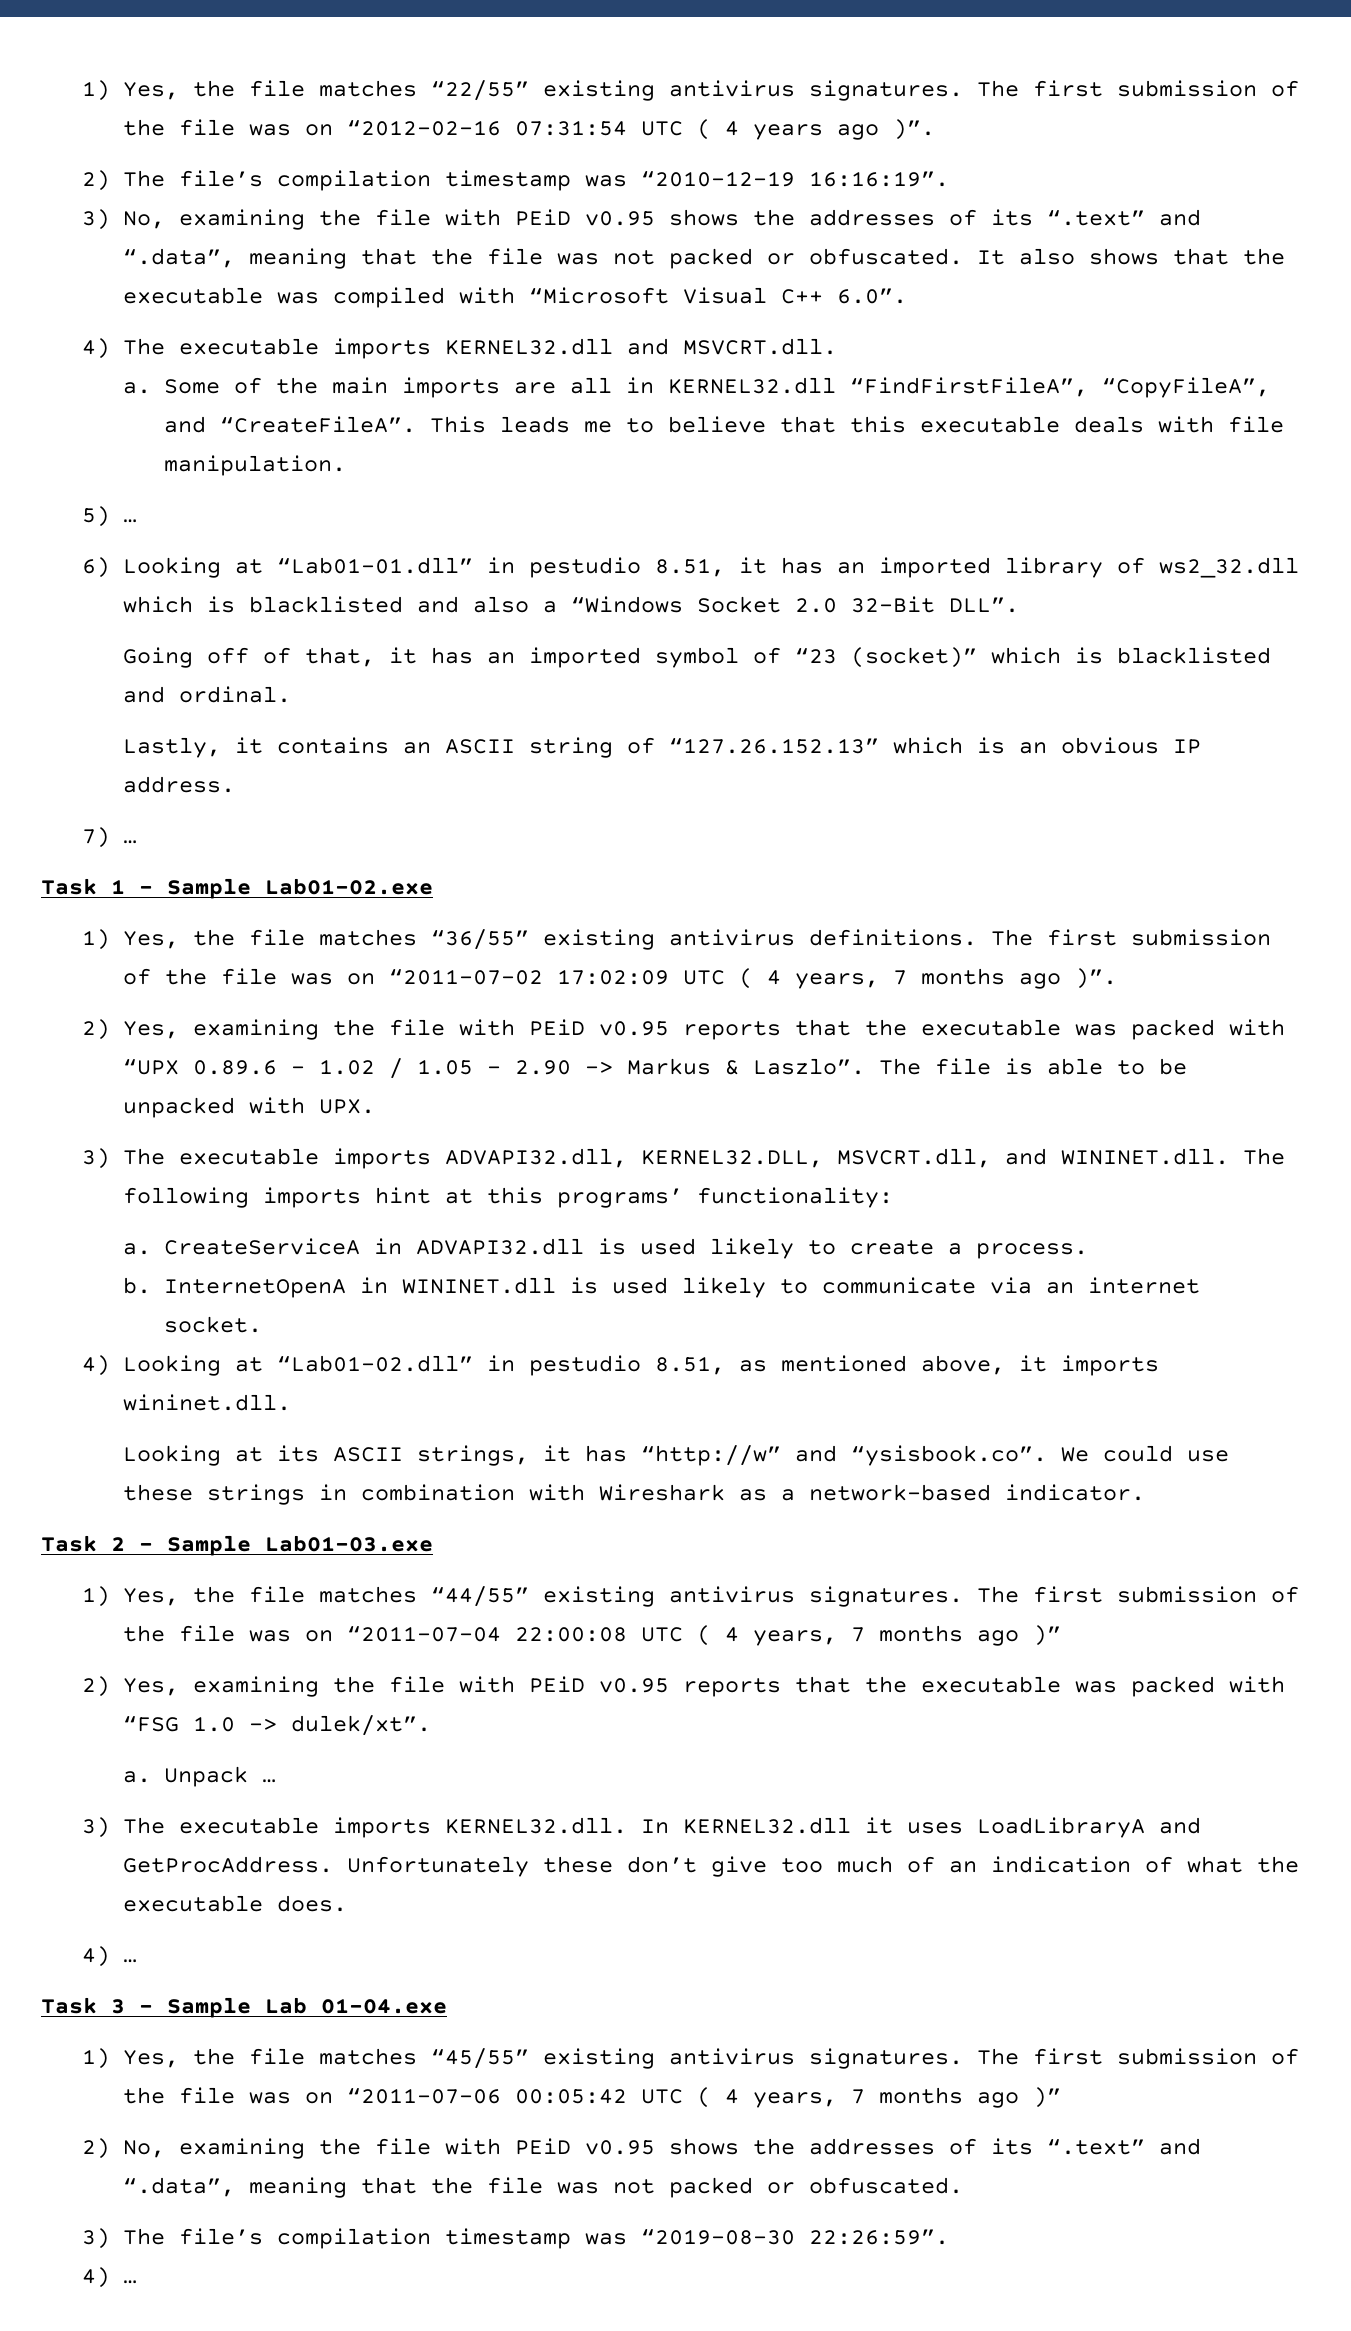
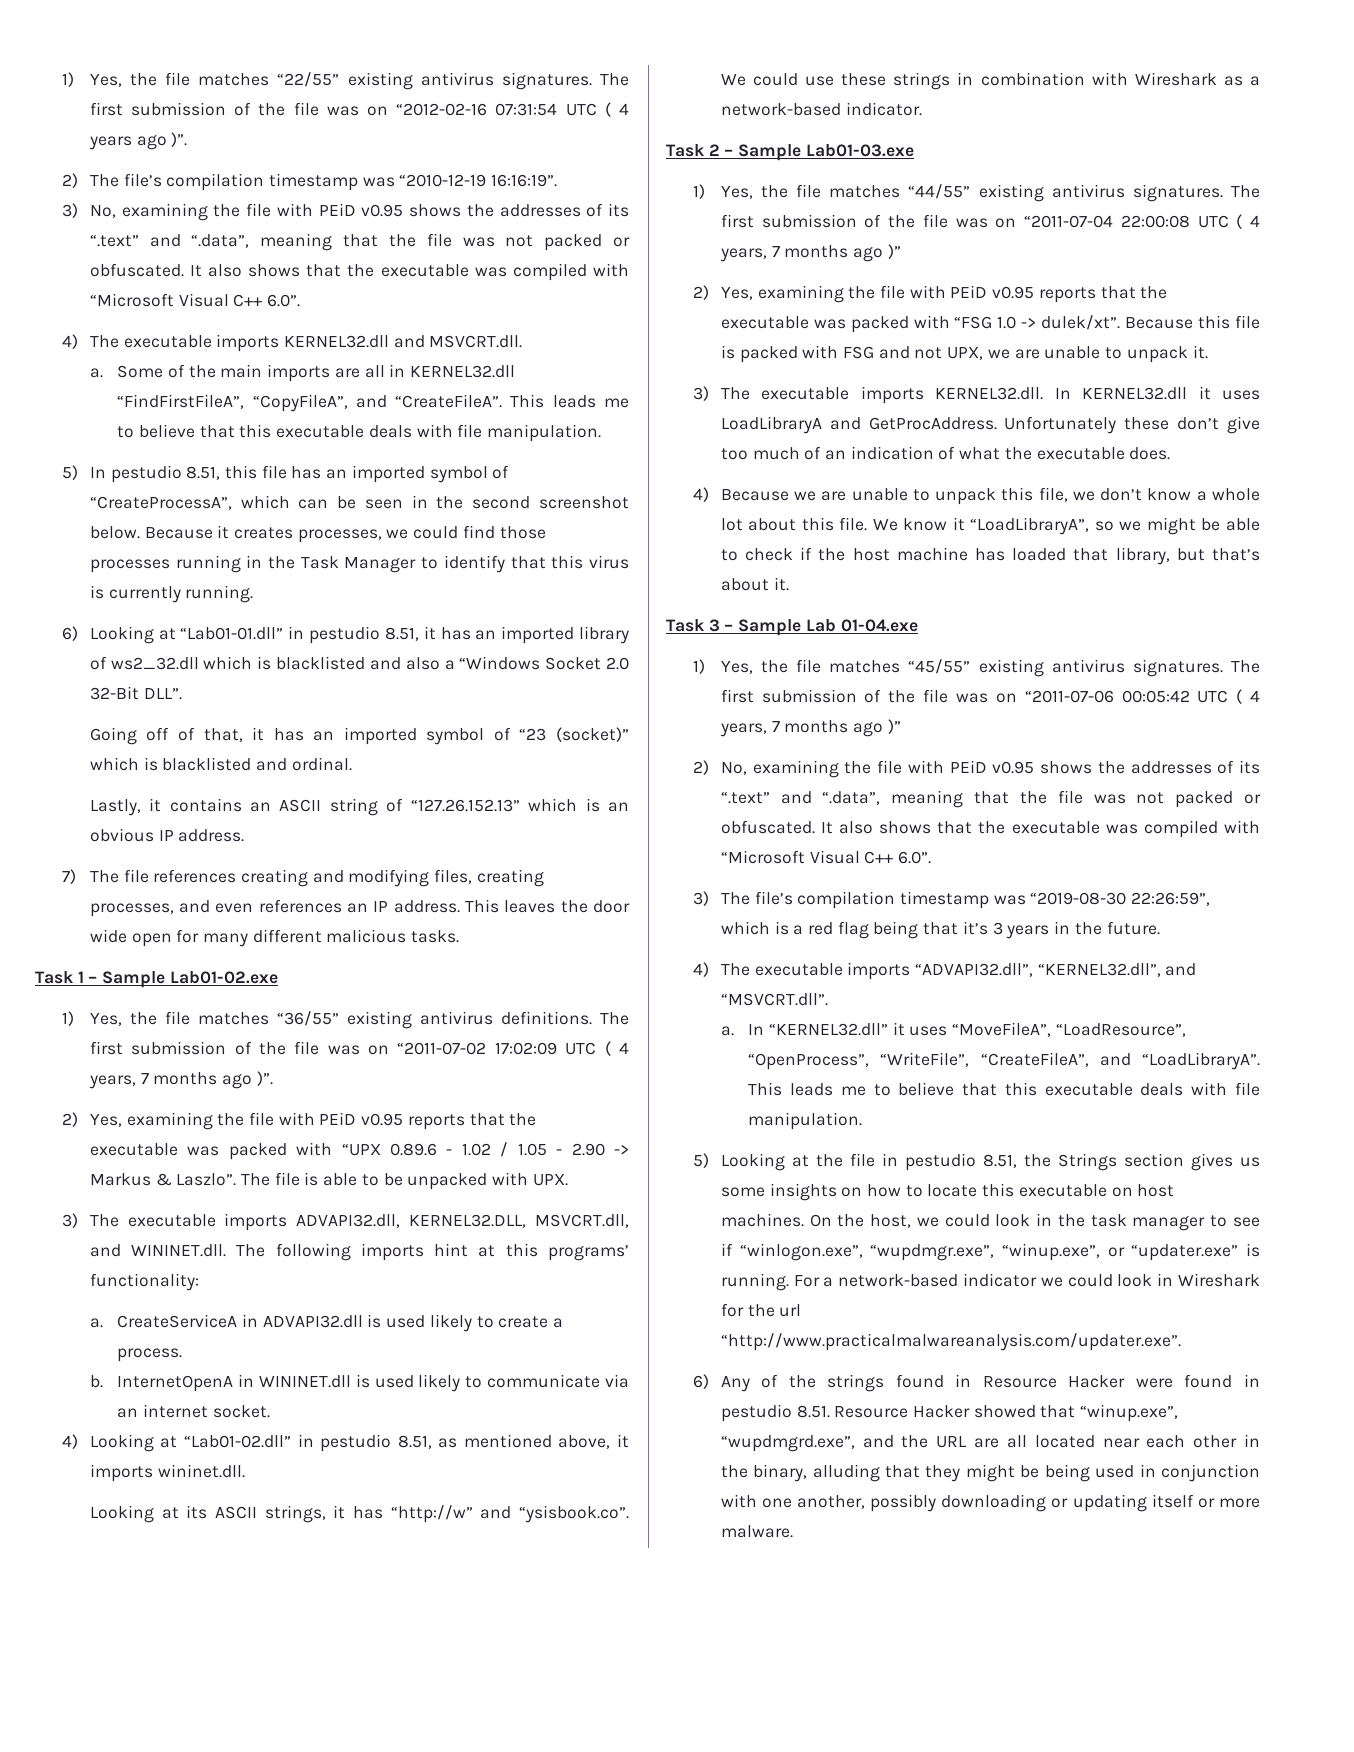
[123,519,138,523] … -> [89,465,510,483] [89,495,629,510] [89,525,546,543] [89,555,629,573] [89,585,254,603] In pestudio 8.51, this file has an imported symbol of “CreateProcessA”, which can be seen in the second screenshot below. Because it creates processes, we could find those processes running in the Task Manager to identify that this virus is currently running.
[123,840,138,844] … -> [89,869,544,887] [89,899,630,917] [89,929,460,947] The file references creating and modifying files, creating processes, and even references an IP address. This leaves the door wide open for many different malicious tasks.
[123,1766,277,1787] // a. Unpack … -> [1125,315,1260,329] [720,345,1208,363] Because this file is packed with FSG and not UPX, we are unable to unpack it.
[123,1959,138,1963] … -> [720,487,1260,505] [720,517,1260,535] [720,547,1260,565] [720,577,789,591] Because we are unable to unpack this file, we don’t know a whole lot about this file. We know it “LoadLibraryA”, so we might be able to check if the host machine has loaded that library, but that’s about it.
(964, 2185) none -> [820,820,1260,838] [720,850,931,864] It also shows that the executable was compiled with “Microsoft Visual C++ 6.0”.
[809,2229,950,2245] [82,2267,138,2288] 22:26:59”. // 4) … -> [1131,892,1211,906] [720,921,1160,939] [693,962,1197,980] [720,993,828,1006] [720,1022,1186,1037] [748,1052,1260,1070] [748,1082,1260,1096] [748,1112,863,1130] [693,1153,1260,1171] [720,1183,1175,1201] [720,1213,1260,1231] [720,1243,1260,1261] [720,1273,1260,1291] [720,1303,802,1317] [720,1333,1181,1351] [693,1374,1260,1392] [720,1404,1179,1422] [720,1434,1260,1452] [720,1464,1260,1482] [720,1494,1260,1512] [720,1525,793,1538] 22:26:59”, which is a red flag being that it’s 3 years in the future. // 4) The executable imports “ADVAPI32.dll”, “KERNEL32.dll”, and “MSVCRT.dll”. // a. In “KERNEL32.dll” it uses “MoveFileA”, “LoadResource”, “OpenProcess”, “WriteFile”, “CreateFileA”, and “LoadLibraryA”. This leads me to believe that this executable deals with file manipulation. // 5) Looking at the file in pestudio 8.51, the Strings section gives us some insights on how to locate this executable on host machines. On the host, we could look in the task manager to see if “winlogon.exe”, “wupdmgr.exe”, “winup.exe”, or “updater.exe” is running. For a network-based indicator we could look in Wireshark for the url “http://www.practicalmalwareanalysis.com/updater.exe”. // 6) Any of the strings found in Resource Hacker were found in pestudio 8.51. Resource Hacker showed that “winup.exe”, “wupdmgrd.exe”, and the URL are all located near each other in the binary, alluding that they might be being used in conjunction with one another, possibly downloading or updating itself or more malware.

